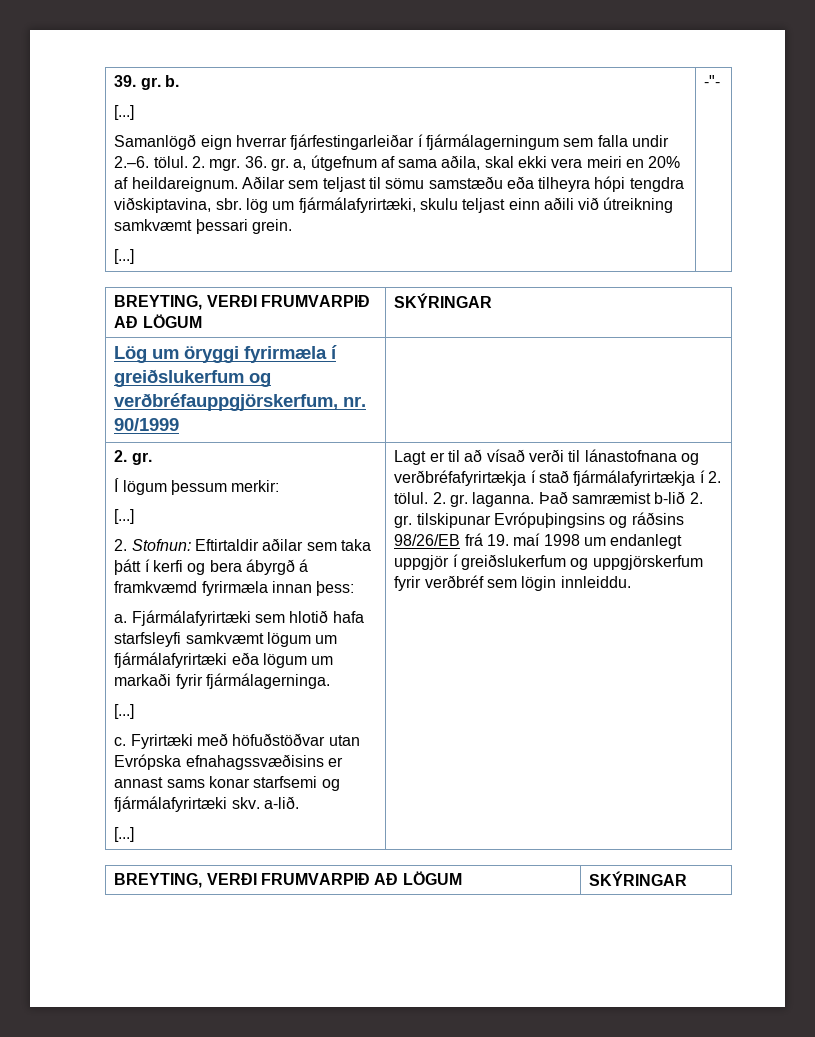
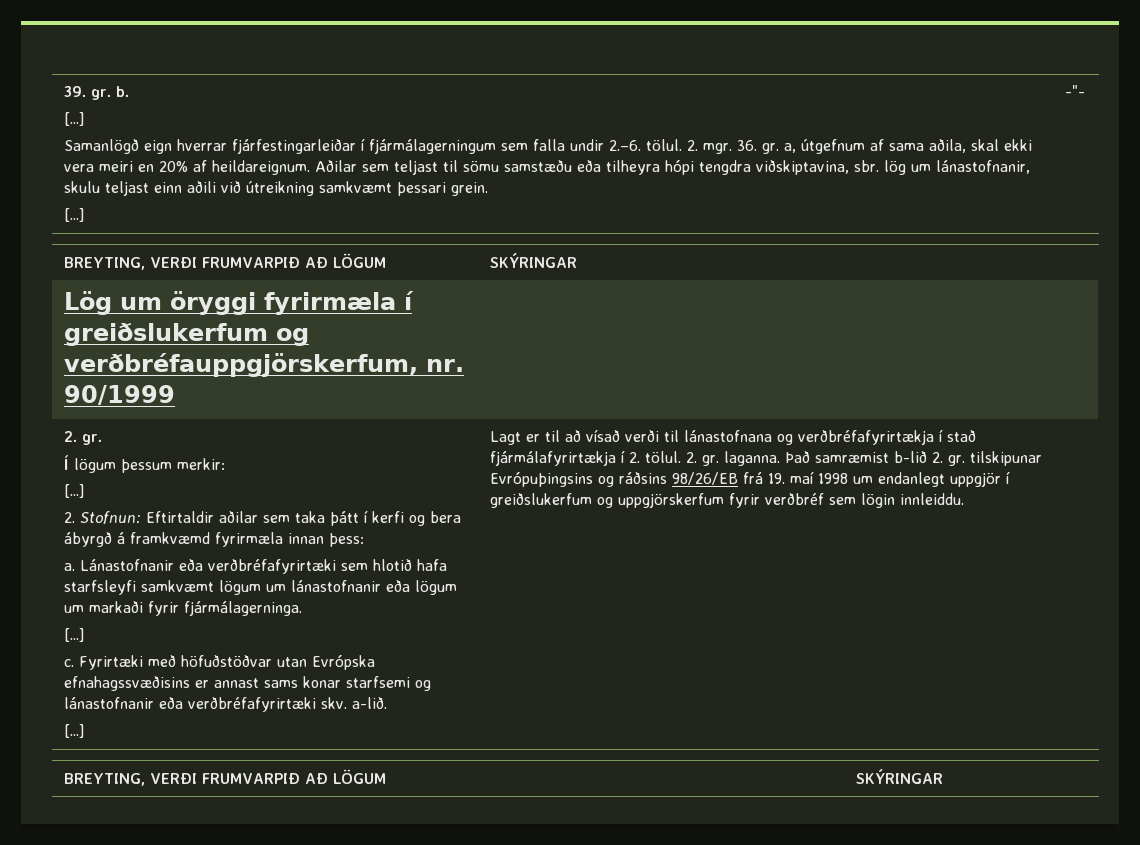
[298,197,416,213] fjármálafyrirtæki, -> [935,160,1030,174] lánastofnanir,
[131,610,251,626] Fjármálafyrirtæki -> [79,559,336,574] Lánastofnanir eða verðbréfafyrirtæki
[114,652,228,668] fjármálafyrirtæki -> [290,580,381,592] lánastofnanir
[114,796,228,812] fjármálafyrirtæki -> [63,697,316,712] lánastofnanir eða verðbréfafyrirtæki

